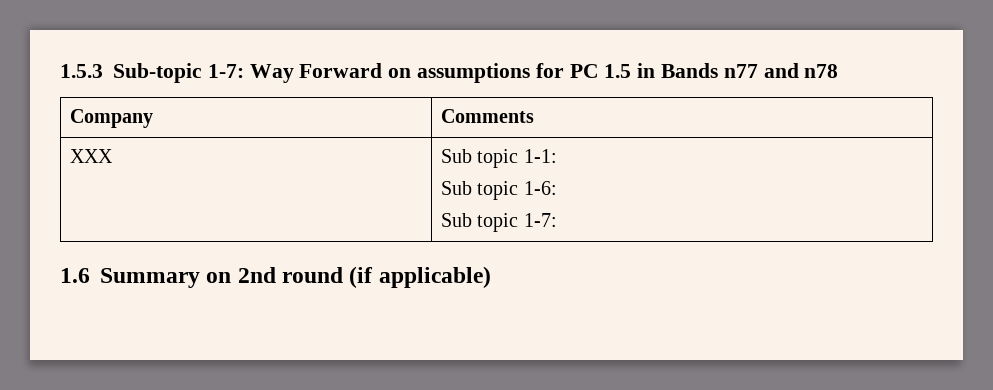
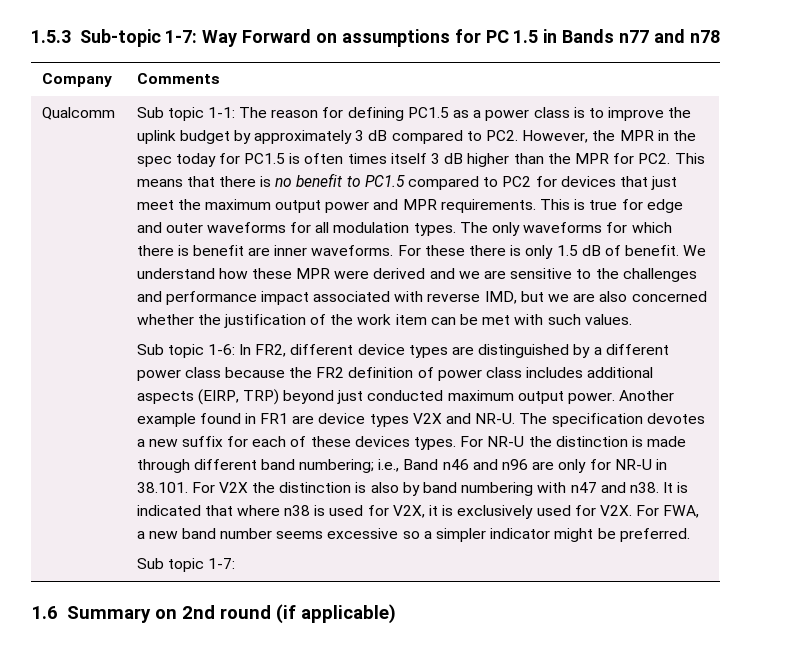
[69,149,113,163] XXX -> [41,107,115,120] Qualcomm
[440,181,557,200] // Sub topic 1-6: -> [239,107,692,121] [136,130,696,144] [136,153,705,167] [136,173,678,190] [136,199,683,213] [136,222,672,236] [136,245,707,259] [136,268,697,282] [136,291,707,305] [136,314,632,328] [136,344,669,358] [136,367,654,381] [136,389,675,405] [136,413,705,427] [136,436,687,450] [136,459,667,473] [136,482,689,496] [136,505,700,519] [136,528,690,542] The reason for defining PC1.5 as a power class is to improve the uplink budget by approximately 3 dB compared to PC2. However, the MPR in the spec today for PC1.5 is often times itself 3 dB higher than the MPR for PC2. This means that there is no benefit to PC1.5 compared to PC2 for devices that just meet the maximum output power and MPR requirements. This is true for edge and outer waveforms for all modulation types. The only waveforms for which there is benefit are inner waveforms. For these there is only 1.5 dB of benefit. We understand how these MPR were derived and we are sensitive to the challenges and performance impact associated with reverse IMD, but we are also concerned whether the justification of the work item can be met with such values. // Sub topic 1-6: In FR2, different device types are distinguished by a different power class because the FR2 definition of power class includes additional aspects (EIRP, TRP) beyond just conducted maximum output power. Another example found in FR1 are device types V2X and NR-U. The specification devotes a new suffix for each of these devices types. For NR-U the distinction is made through different band numbering; i.e., Band n46 and n96 are only for NR-U in 38.101. For V2X the distinction is also by band numbering with n47 and n38. It is indicated that where n38 is used for V2X, it is exclusively used for V2X. For FWA, a new band number seems excessive so a simpler indicator might be preferred.

